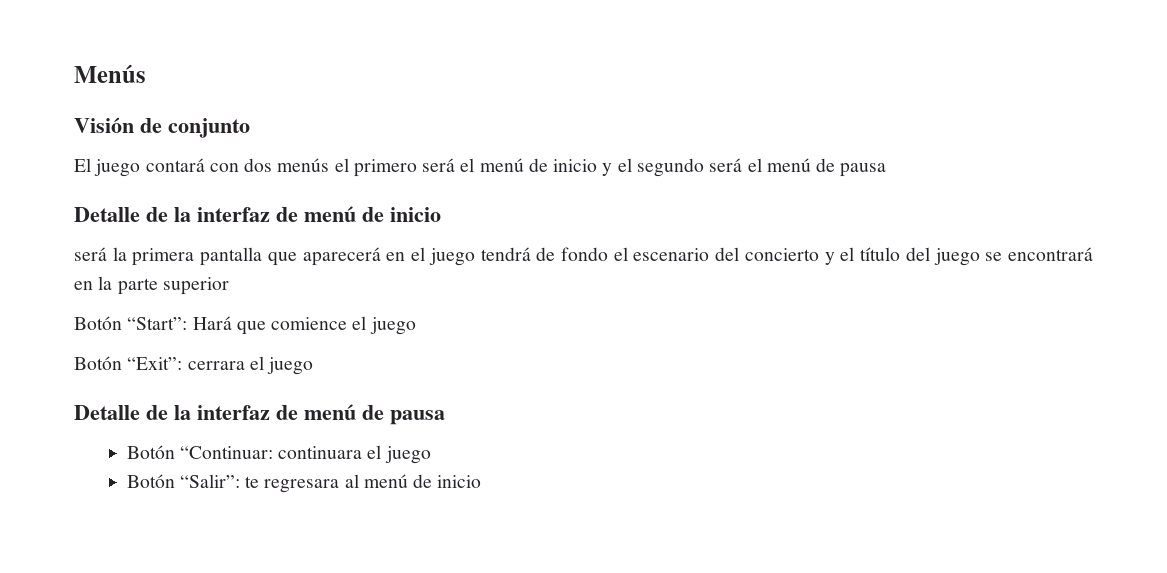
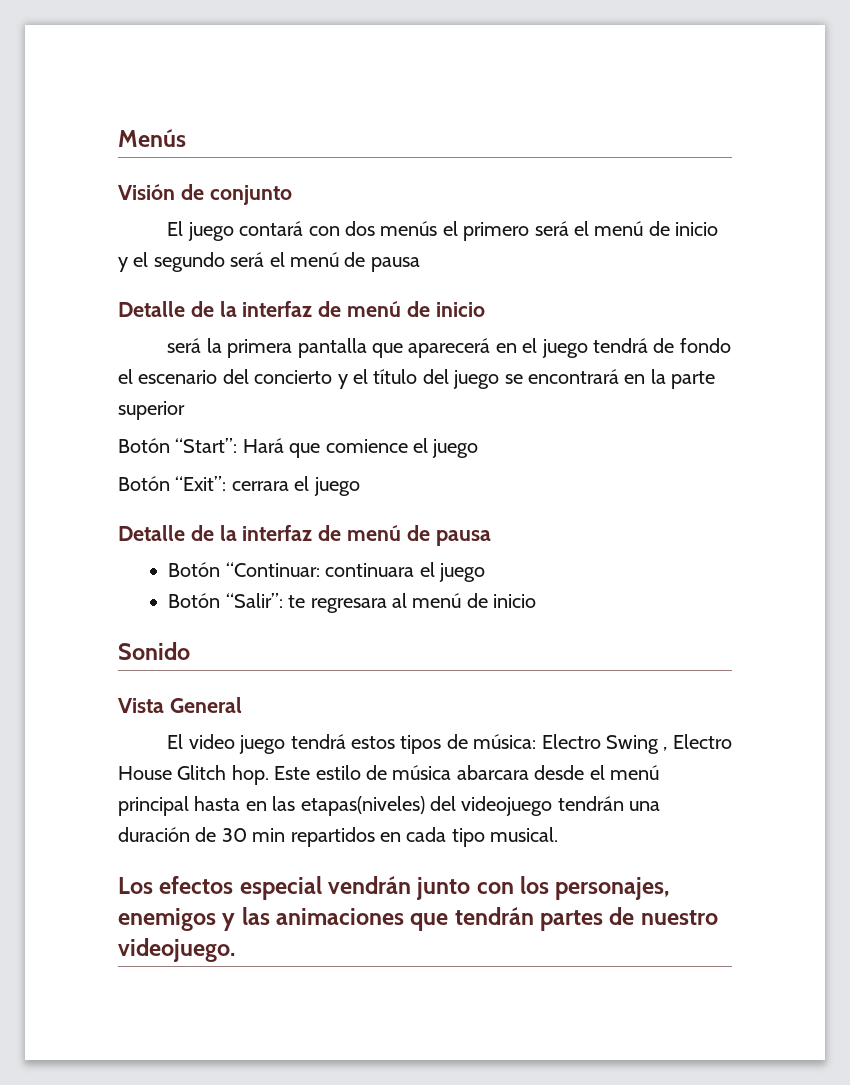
(482, 481) none -> [118,642,190,660] [118,697,242,713] [167,734,732,754] [118,765,659,785] [118,796,661,816] [118,827,559,847] [118,876,670,900] [118,907,718,931] [118,938,235,962] // Sonido // Vista General // El video juego tendrá estos tipos de música: Electro Swing , Electro House Glitch hop. Este estilo de música abarcara desde el menú principal hasta en las etapas(niveles) del videojuego tendrán una duración de 30 min repartidos en cada tipo musical. // Los efectos especial vendrán junto con los personajes, enemigos y las animaciones que tendrán partes de nuestro videojuego.

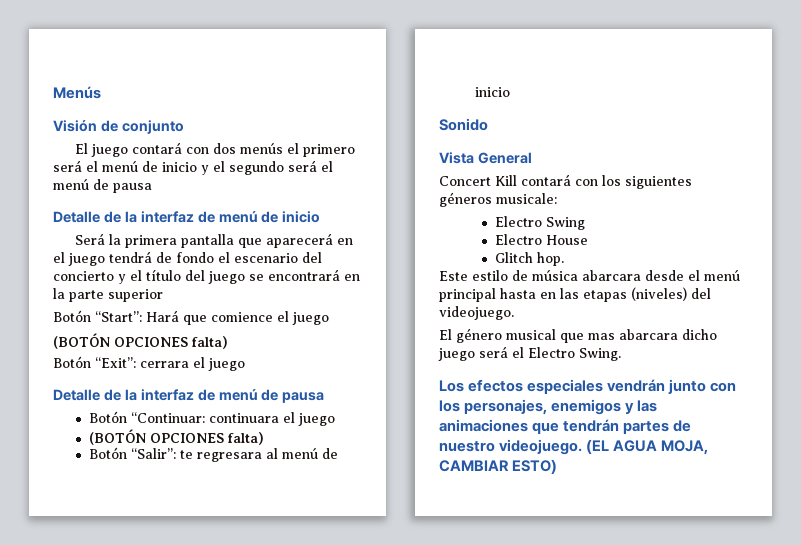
[167,338,202,353] será -> [75,233,106,245] Será
(479, 448) none -> [53,333,228,349] // (BOTÓN OPCIONES falta)
(486, 572) none -> [88,429,264,445] // (BOTÓN OPCIONES falta)
[167,734,537,754] El video juego tendrá estos tipos de música: -> [439,174,692,189] [439,192,557,207] Concert Kill contará con los siguientes géneros musicale: //
[663,747,668,751] , -> (585, 223) //
(172, 773) none -> (588, 240) //
(269, 775) none -> (564, 259) //
[300,796,661,816] [118,827,559,847] etapas(niveles) del videojuego tendrán una duración de 30 min repartidos en cada tipo musical. -> [583,287,711,302] [439,306,514,320] [439,328,717,343] [438,346,621,361] etapas (niveles) del videojuego. // El género musical que mas abarcara dicho juego será el Electro Swing.
[239,876,322,900] especial -> [527,379,604,394] especiales
(235, 950) none -> [586,439,709,455] [439,459,558,474] (EL AGUA MOJA, CAMBIAR ESTO)

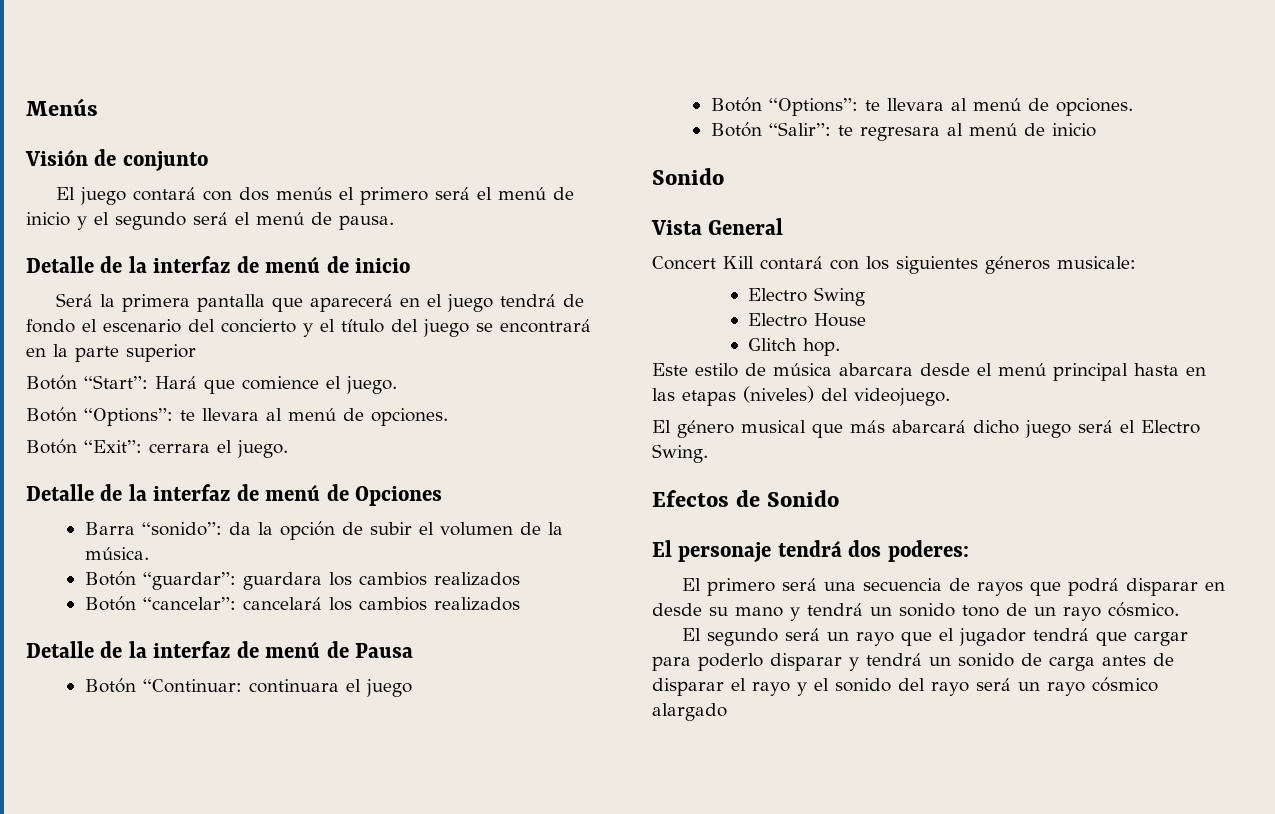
[113,183,152,193] pausa -> [339,215,394,230] pausa.
[292,312,329,325] [53,333,228,349] juego // (BOTÓN OPCIONES falta) -> [346,376,397,394] [26,407,448,426] juego. // Botón “Options”: te llevara al menú de opciones.
[208,358,245,371] [53,389,325,403] juego // Detalle de la interfaz de menú de pausa -> [237,440,288,458] [26,484,443,506] [84,521,563,540] [84,547,149,560] [84,571,520,590] [84,596,520,611] [26,641,414,658] juego. // Detalle de la interfaz de menú de Opciones // Barra “sonido”: da la opción de subir el volumen de la música. // Botón “guardar”: guardara los cambios realizados // Botón “cancelar”: cancelará los cambios realizados // Detalle de la interfaz de menú de Pausa
[88,429,264,445] (BOTÓN OPCIONES falta) -> [710,97,1133,116] Botón “Options”: te llevara al menú de opciones.
[588,329,678,340] mas abarcara -> [850,420,966,433] más abarcará
[439,379,737,394] [439,399,658,415] [439,419,692,434] [439,439,709,455] [439,459,558,474] Los efectos especiales vendrán junto con los personajes, enemigos y las animaciones que tendrán partes de nuestro videojuego. (EL AGUA MOJA, CAMBIAR ESTO) -> [652,490,839,507] [652,540,969,562] [681,578,1225,596] [652,602,1179,621] [681,628,1188,646] [652,653,1174,671] [652,677,1158,696] [652,703,727,721] Efectos de Sonido // El personaje tendrá dos poderes: // El primero será una secuencia de rayos que podrá disparar en desde su mano y tendrá un sonido tono de un rayo cósmico. // El segundo será un rayo que el jugador tendrá que cargar para poderlo disparar y tendrá un sonido de carga antes de disparar el rayo y el sonido del rayo será un rayo cósmico alargado

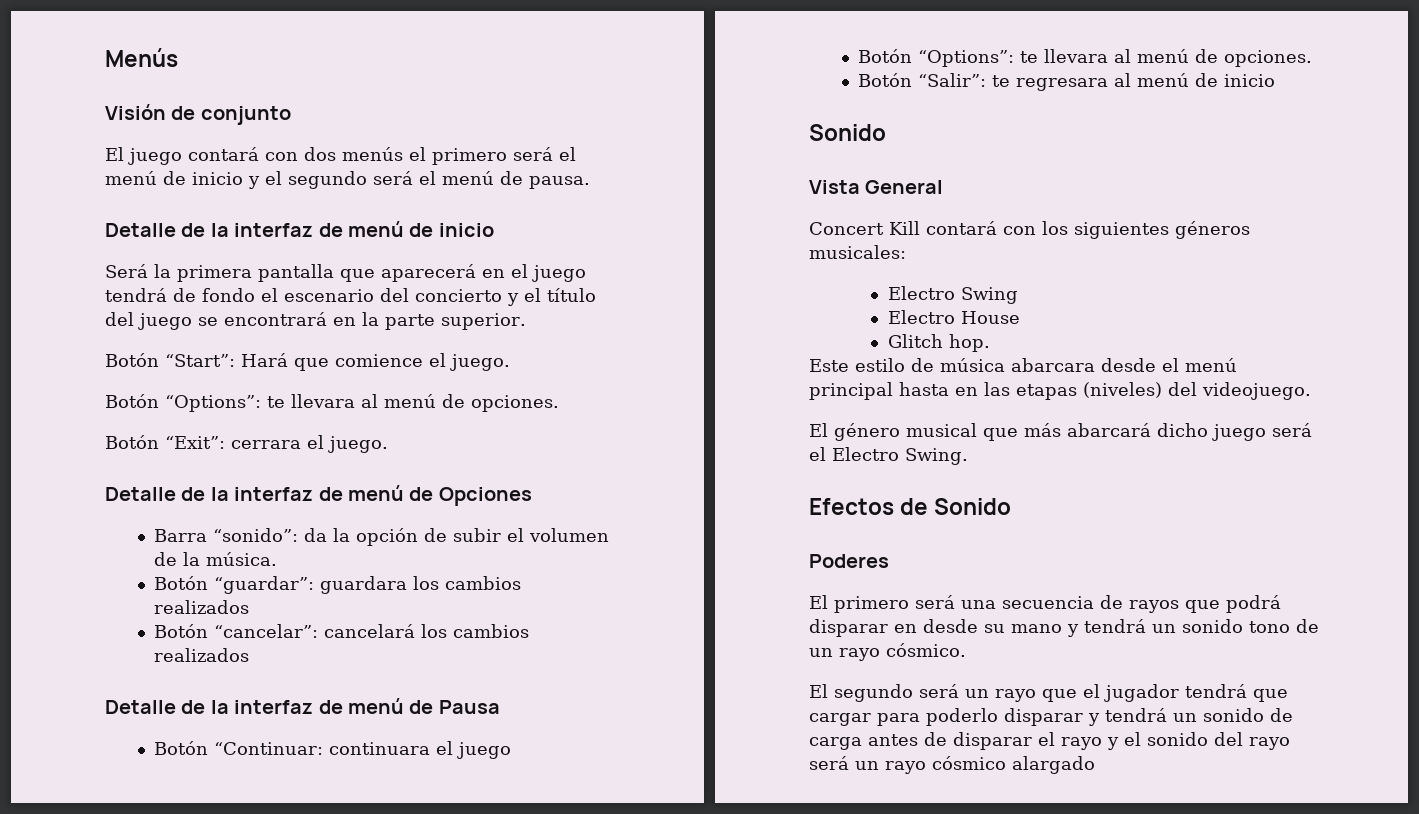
[126,344,196,362] superior -> [441,313,526,330] superior.
[1057,256,1136,269] musicale: -> [809,245,906,259] musicales:
[652,540,969,562] El personaje tendrá dos poderes: -> [809,554,889,568] Poderes

